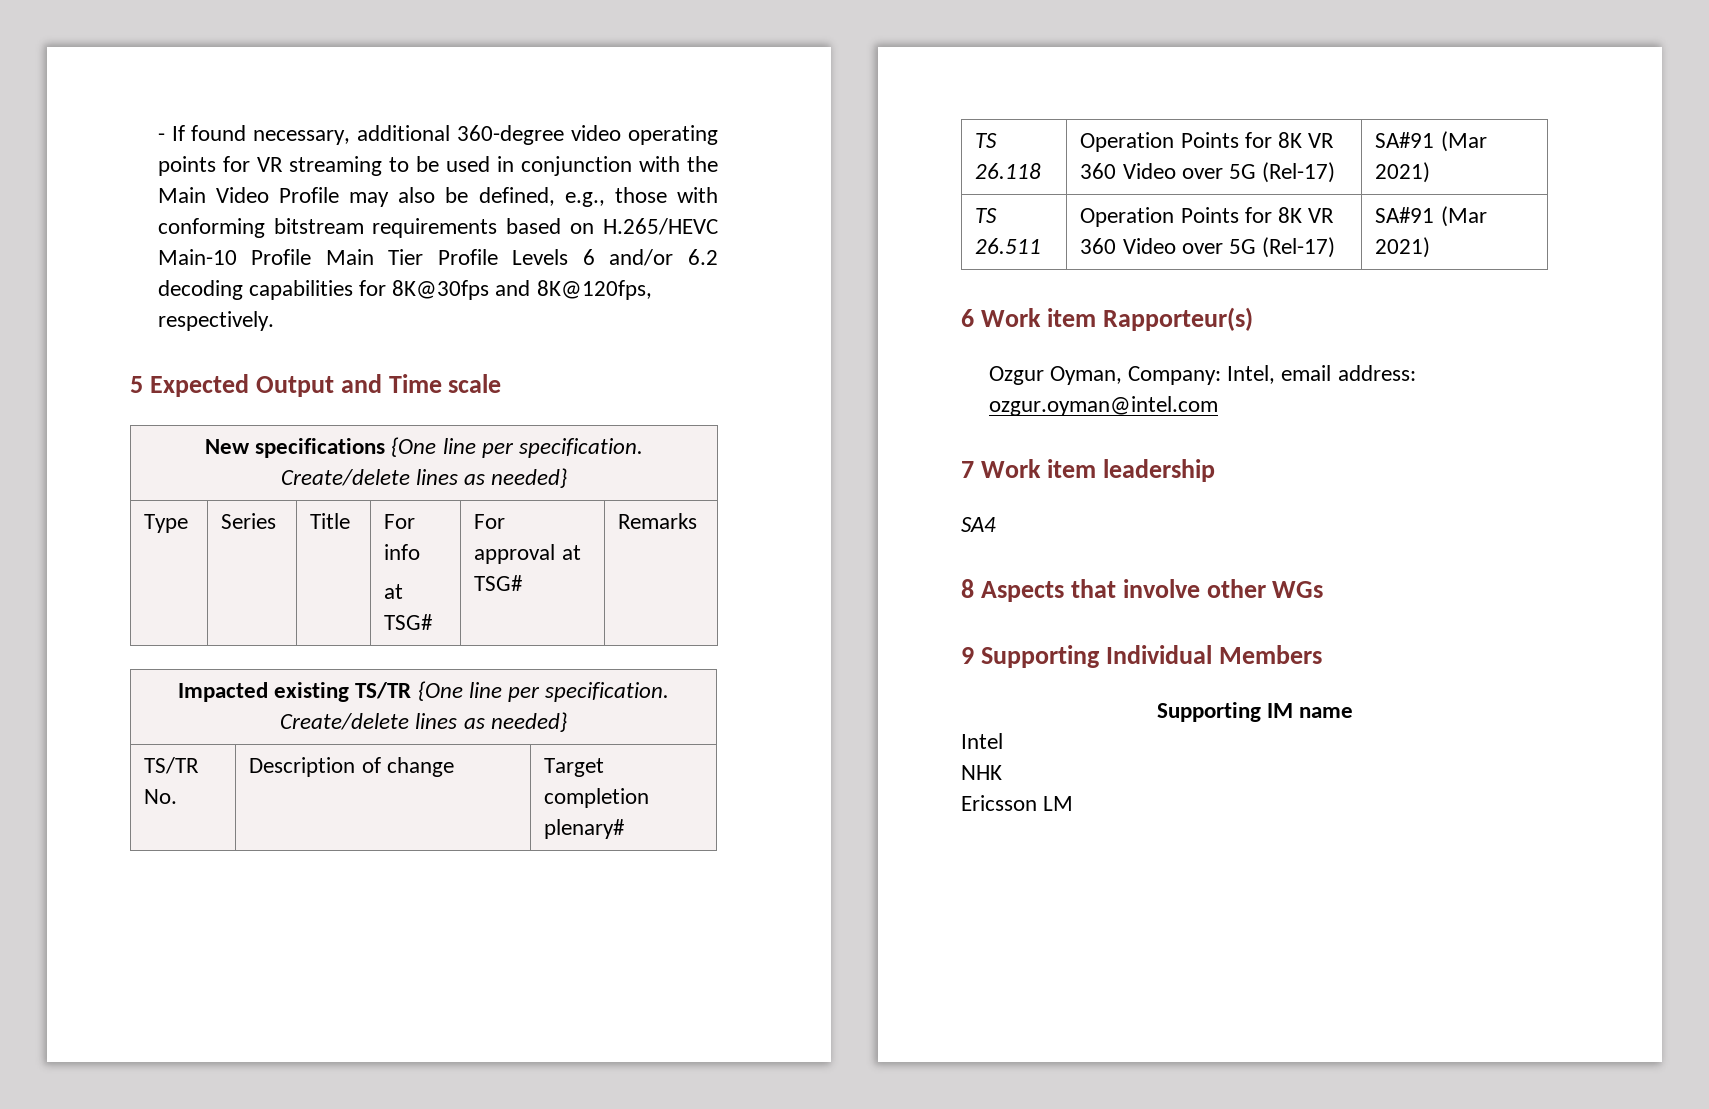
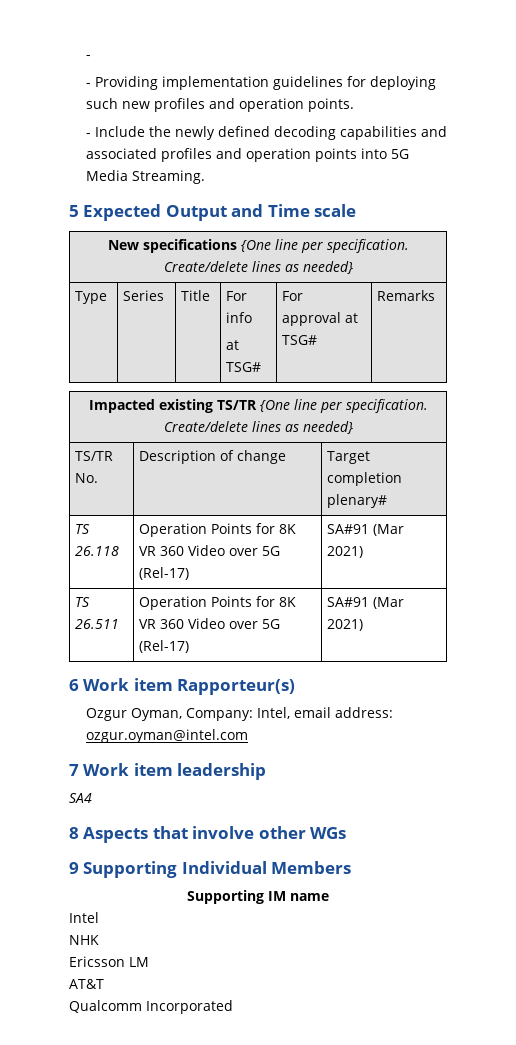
[157,125,718,145] [157,156,718,176] [157,187,718,207] [157,218,718,238] [157,249,719,266] [157,280,652,300] [157,311,274,331] - If found necessary, additional 360-degree video operating points for VR streaming to be used in conjunction with the Main Video Profile may also be defined, e.g., those with conforming bitstream requirements based on H.265/HEVC Main-10 Profile Main Tier Profile Levels 6 and/or 6.2 decoding capabilities for 8K@30fps and 8K@120fps, respectively. -> [85,55,91,59] [85,76,436,90] [85,98,354,112] [85,126,447,140] [85,148,409,162] [85,170,205,184] - // - Providing implementation guidelines for deploying such new profiles and operation points. // - Include the newly defined decoding capabilities and associated profiles and operation points into 5G Media Streaming.
(1074, 803) none -> [69,979,104,989] [69,1000,233,1014] // AT&T // Qualcomm Incorporated

